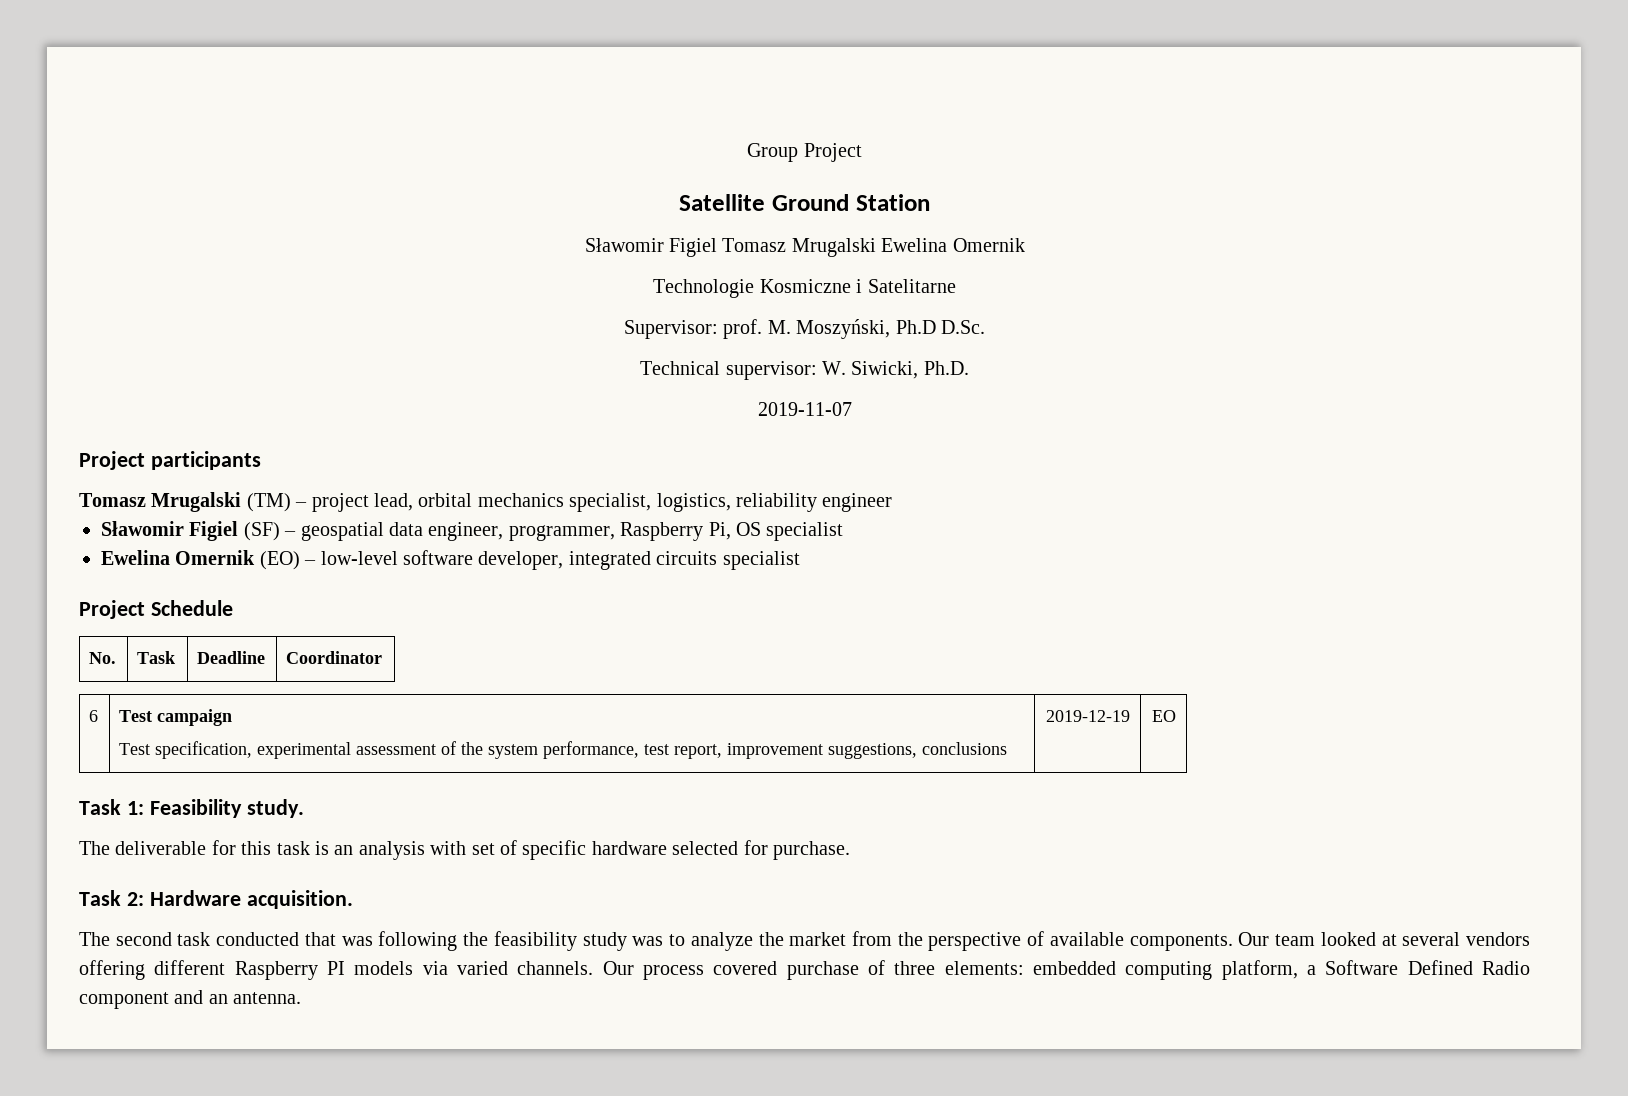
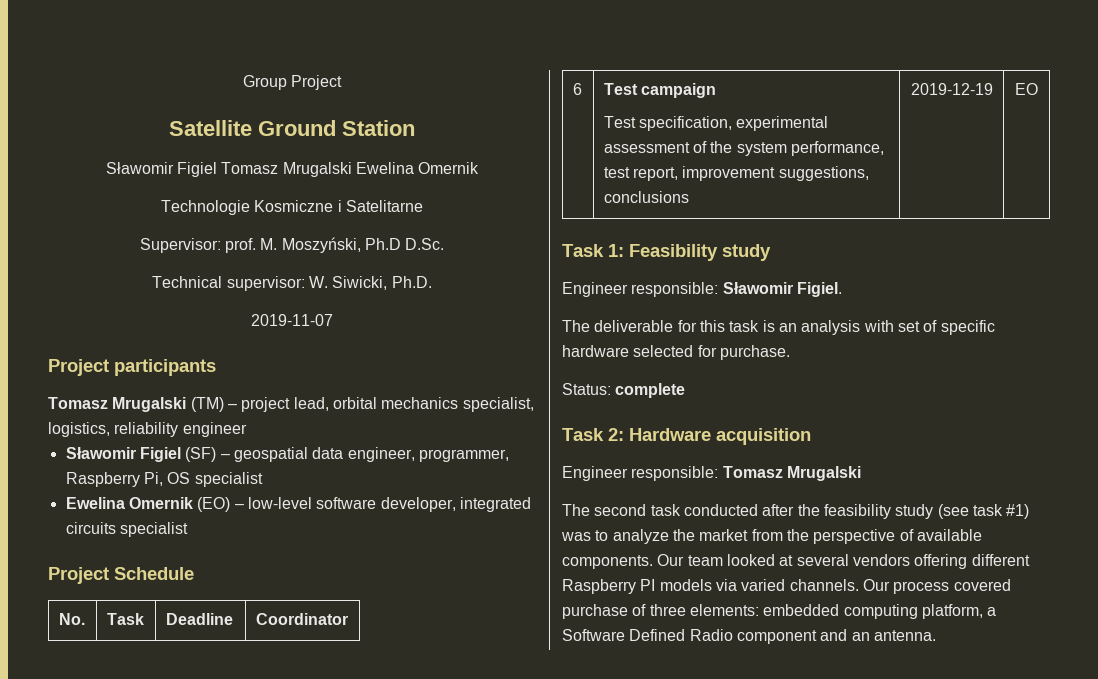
[246,799,304,818] study. -> [722,244,771,261] [562,282,842,297] study // Engineer responsible: Sławomir Figiel.
(850, 850) none -> [562,383,686,398] // Status: complete
[246,890,353,909] acquisition. -> [716,428,811,445] [562,466,861,481] acquisition // Engineer responsible: Tomasz Mrugalski
[304,931,627,951] that was following the feasibility study -> [762,504,1030,519] after the feasibility study (see task #1)

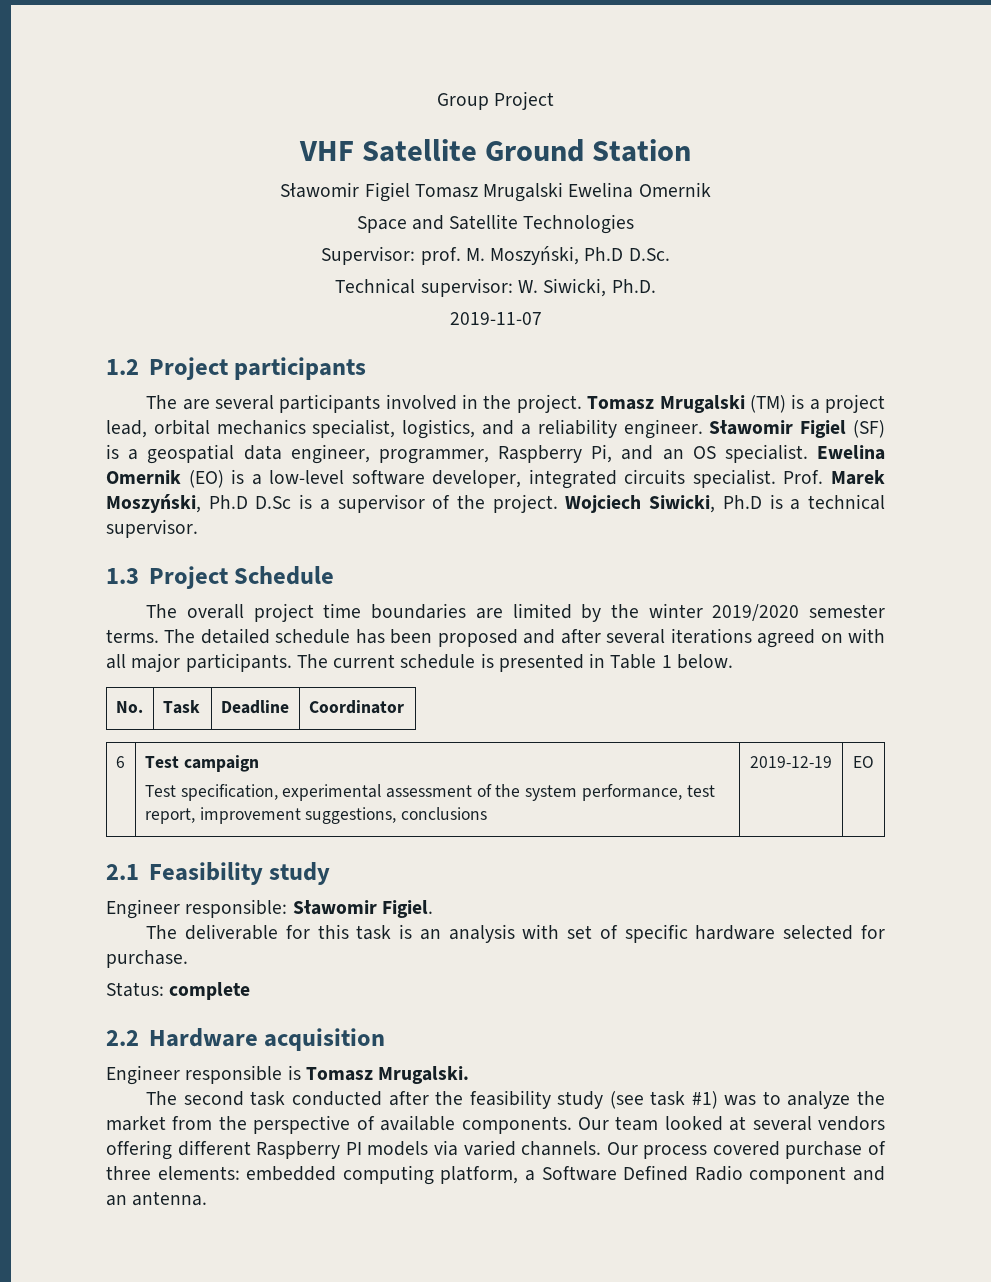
(343, 82) none -> [298,141,354,161] VHF
[161,200,423,215] Technologie Kosmiczne i Satelitarne -> [356,214,635,234] Space and Satellite Technologies
(333, 320) none -> [106,359,139,375] 1.2
(216, 367) none -> [146,394,582,413] The are several participants involved in the project.
[227,404,237,409] – -> [791,394,820,410] is a
[114,422,247,437] reliability engineer // -> [482,419,703,439] and a reliability engineer.
[220,454,230,459] – -> [106,444,139,460] is a
[167,472,263,487] OS specialist // -> [621,444,808,463] and an OS specialist.
[234,504,244,509] – -> [231,469,262,485] is a
[119,522,188,537] [48,567,194,584] specialist // Project Schedule -> [692,469,885,488] [106,494,885,513] [106,519,198,538] [106,566,335,589] [146,603,886,622] [106,628,885,648] [106,653,733,672] specialist. Prof. Marek Moszyński, Ph.D D.Sc is a supervisor of the project. Wojciech Siwicki, Ph.D is a technical supervisor. // 1.3 Project Schedule // The overall project time boundaries are limited by the winter 2019/2020 semester terms. The detailed schedule has been proposed and after several iterations agreed on with all major participants. The current schedule is presented in Table 1 below.
[562,244,624,257] Task 1: -> [106,864,139,880] 2.1
[562,428,624,441] Task 2: -> [106,1030,139,1046] 2.2
[631,466,861,481] responsible: Tomasz Mrugalski -> [185,1065,470,1084] responsible is Tomasz Mrugalski.

